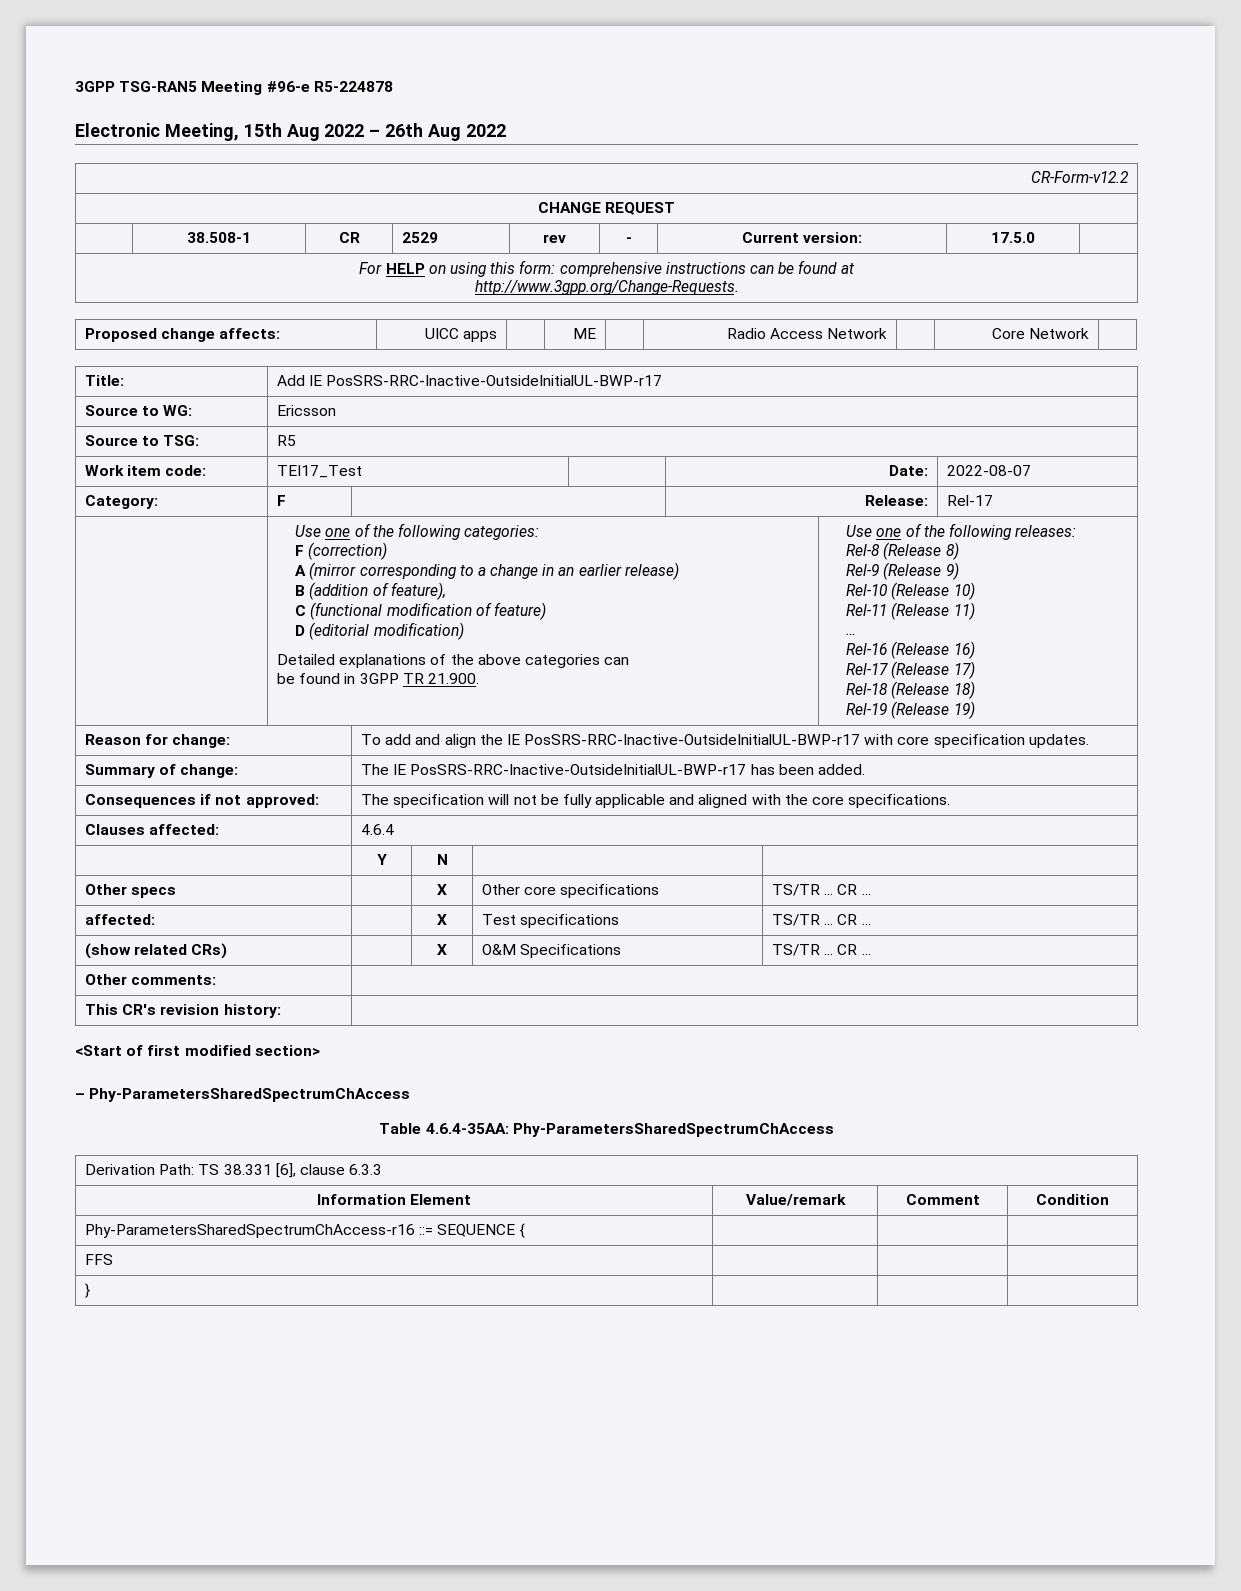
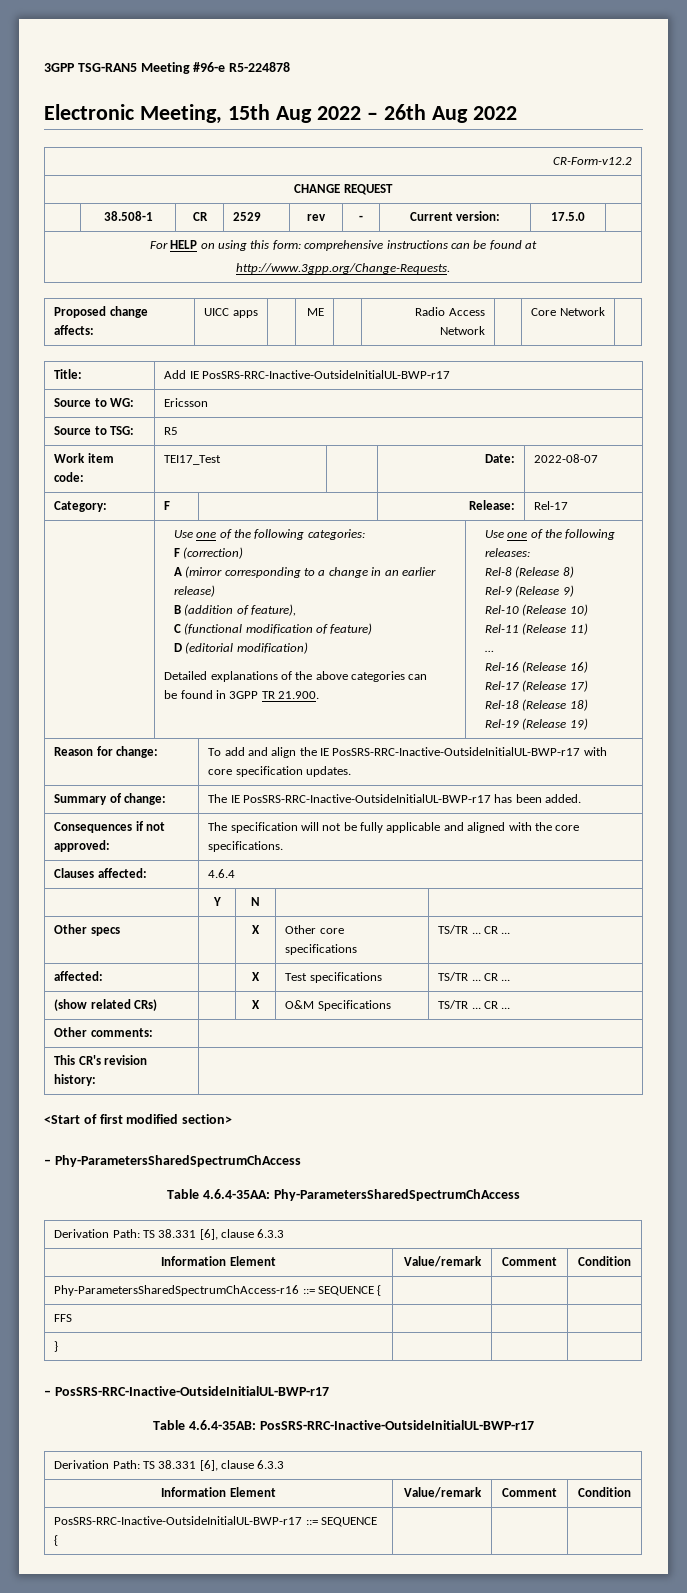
(90, 1290) none -> [44,1386,329,1396] [153,1420,534,1430] [54,1460,285,1471] [161,1487,276,1497] [403,1487,482,1498] [502,1488,557,1497] [578,1487,631,1497] [54,1516,377,1527] [54,1535,59,1546] // – PosSRS-RRC-Inactive-OutsideInitialUL-BWP-r17 // Table 4.6.4-35AB: PosSRS-RRC-Inactive-OutsideInitialUL-BWP-r17 // Derivation Path: TS 38.331 [6], clause 6.3.3 // Information Element | Value/remark | Comment | Condition // PosSRS-RRC-Inactive-OutsideInitialUL-BWP-r17 ::= SEQUENCE { | | |

